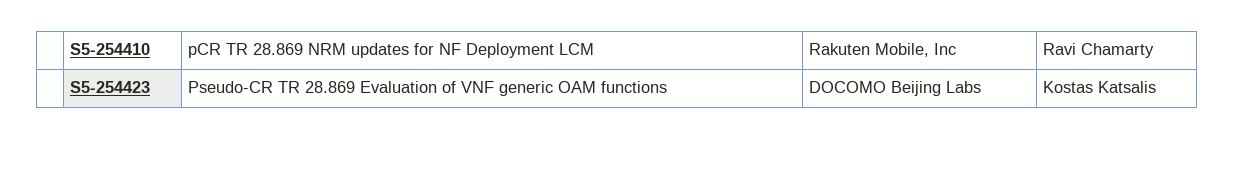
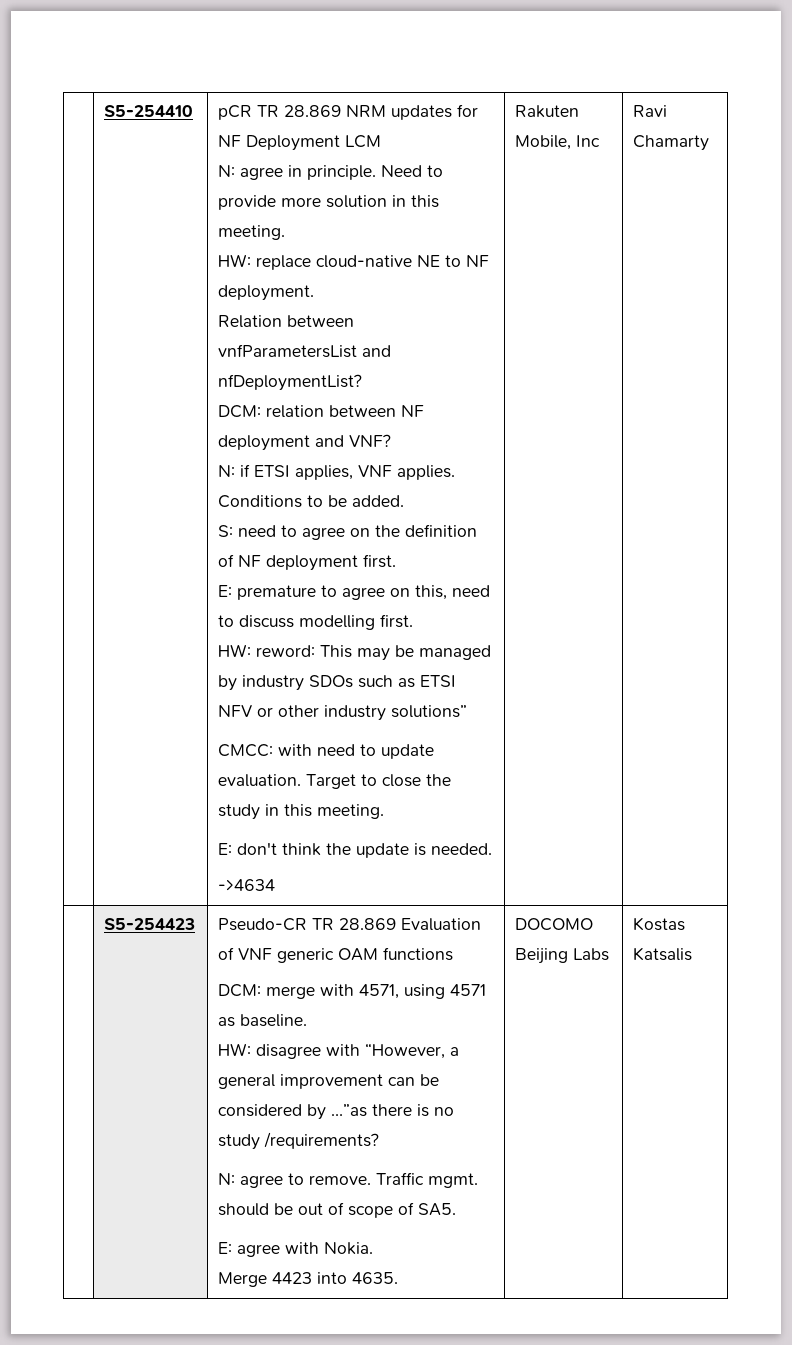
(594, 49) none -> [218,165,444,180] [218,195,440,210] [218,225,286,240] [218,254,490,270] [218,285,315,301] [218,315,355,328] [218,344,392,358] [218,374,363,391] [218,405,425,418] [218,434,392,451] [218,464,456,480] [218,495,405,508] [218,524,478,540] [218,554,397,571] [218,585,491,600] [218,614,414,630] [218,644,492,661] [218,675,457,691] [218,705,468,721] [218,744,435,759] [218,774,452,789] [218,804,385,820] [218,842,493,858] [218,879,276,891] // N: agree in principle. Need to provide more solution in this meeting. // HW: replace cloud-native NE to NF deployment. // Relation between vnfParametersList and nfDeploymentList? // DCM: relation between NF deployment and VNF? // N: if ETSI applies, VNF applies. Conditions to be added. // S: need to agree on the definition of NF deployment first. // E: premature to agree on this, need to discuss modelling first. // HW: reword: This may be managed by industry SDOs such as ETSI NFV or other industry solutions” // CMCC: with need to update evaluation. Target to close the study in this meeting. // E: don't think the update is needed. // ->4634
(667, 87) none -> [218,984,487,999] [218,1014,308,1027] [218,1043,460,1059] [218,1074,440,1089] [218,1104,455,1120] [218,1132,380,1150] [218,1172,479,1188] [218,1202,457,1218] [218,1242,374,1257] [218,1272,399,1287] // DCM: merge with 4571, using 4571 as baseline. // HW: disagree with “However, a general improvement can be considered by …”as there is no study /requirements? // N: agree to remove. Traffic mgmt. should be out of scope of SA5. // E: agree with Nokia. // Merge 4423 into 4635.

